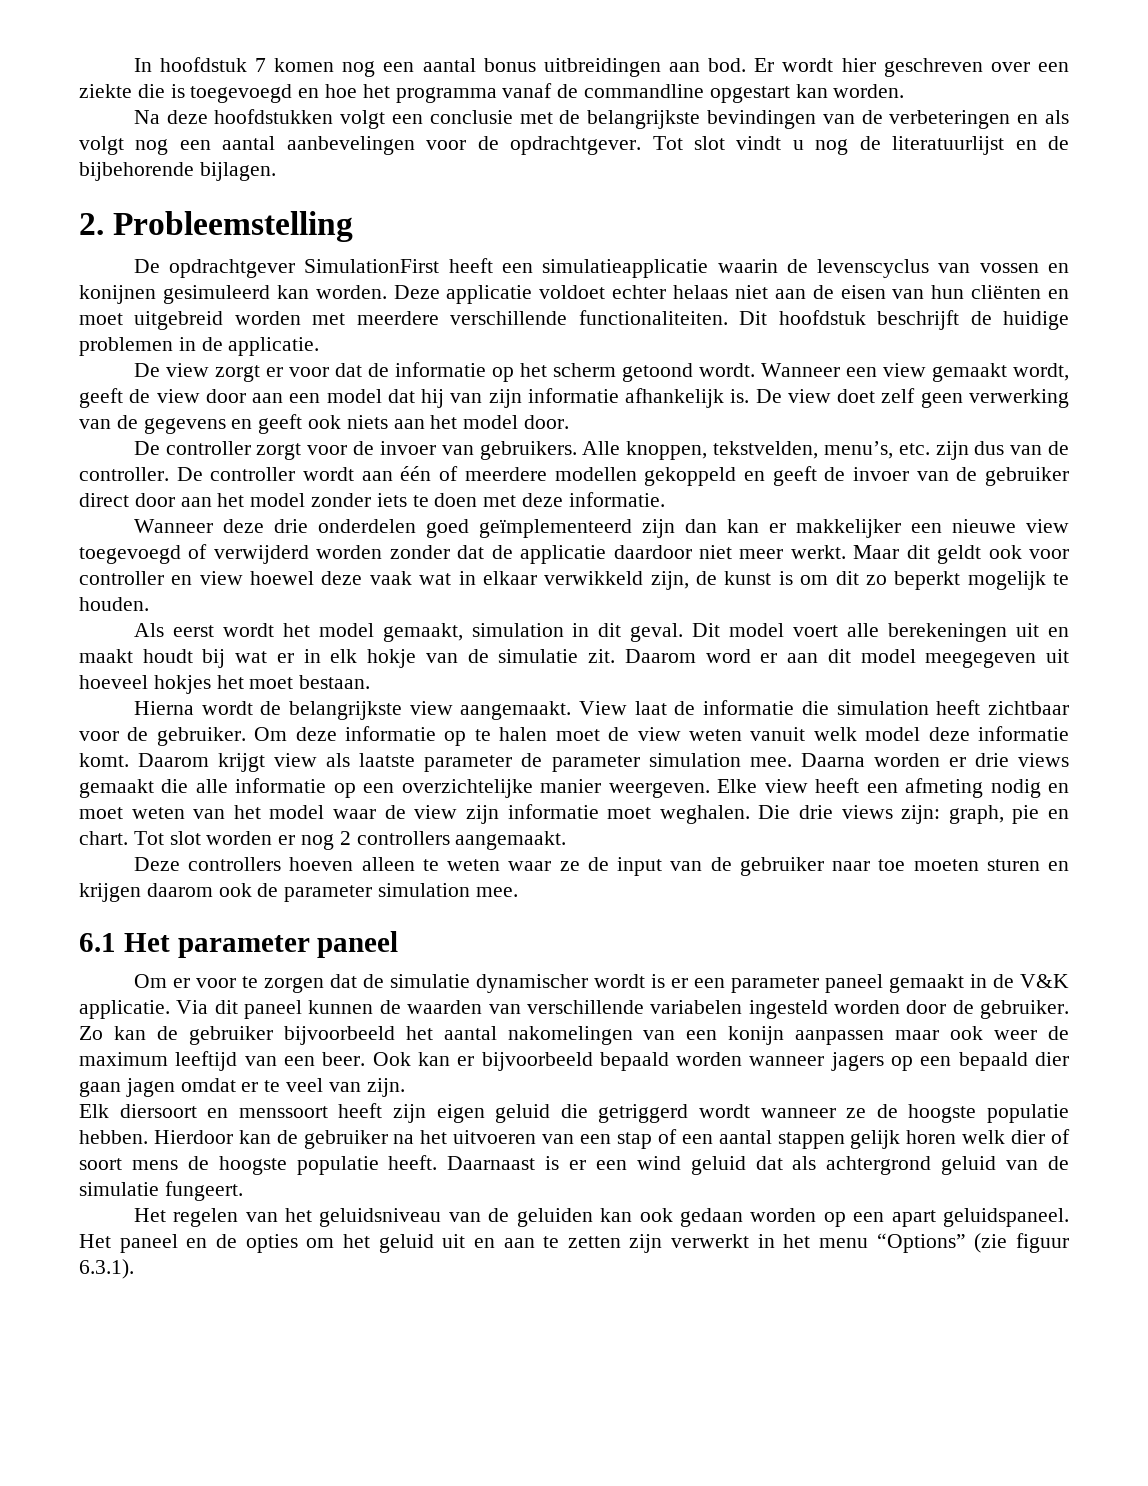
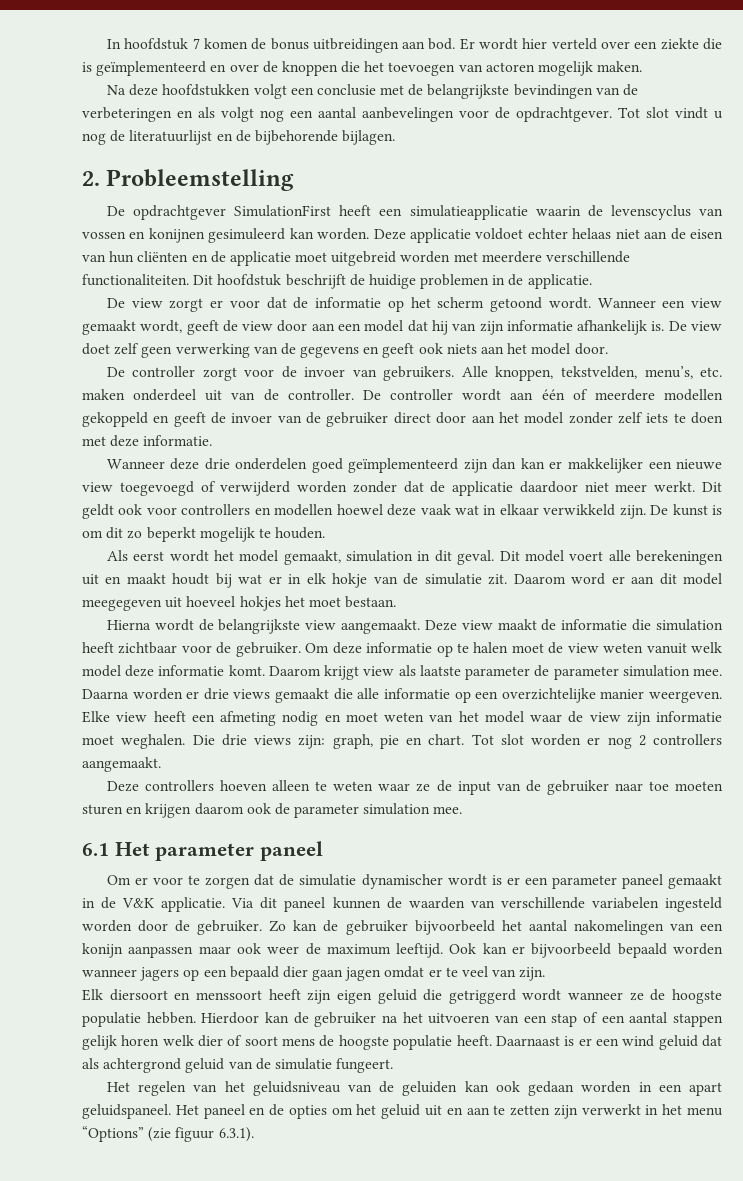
[342,58,476,77] nog een aantal -> [251,38,267,50] de
[883,58,983,77] geschreven -> [551,38,597,50] verteld
[190,83,905,103] toegevoegd en hoe het programma vanaf de commandline opgestart kan worden. -> [96,61,643,76] geïmplementeerd en over de knoppen die het toevoegen van actoren mogelijk maken.
(1069, 294) none -> [210,251,291,266] de applicatie
[935,441,1005,460] zijn dus -> [82,389,223,401] maken onderdeel uit
(372, 500) none -> [617,412,643,424] zelf
[853,545,930,559] Maar dit -> [701,482,722,492] Dit
[79,571,243,585] controller en view -> [181,504,334,516] controllers en modellen
[650,571,718,590] zijn, de -> [619,505,669,519] zijn. De
[579,701,667,715] View laat -> [424,619,537,631] Deze view maakt
[175,1051,366,1071] leeftijd van een beer. -> [396,943,444,958] leeftijd.
[823,1212,846,1227] op -> [638,1082,652,1092] in

